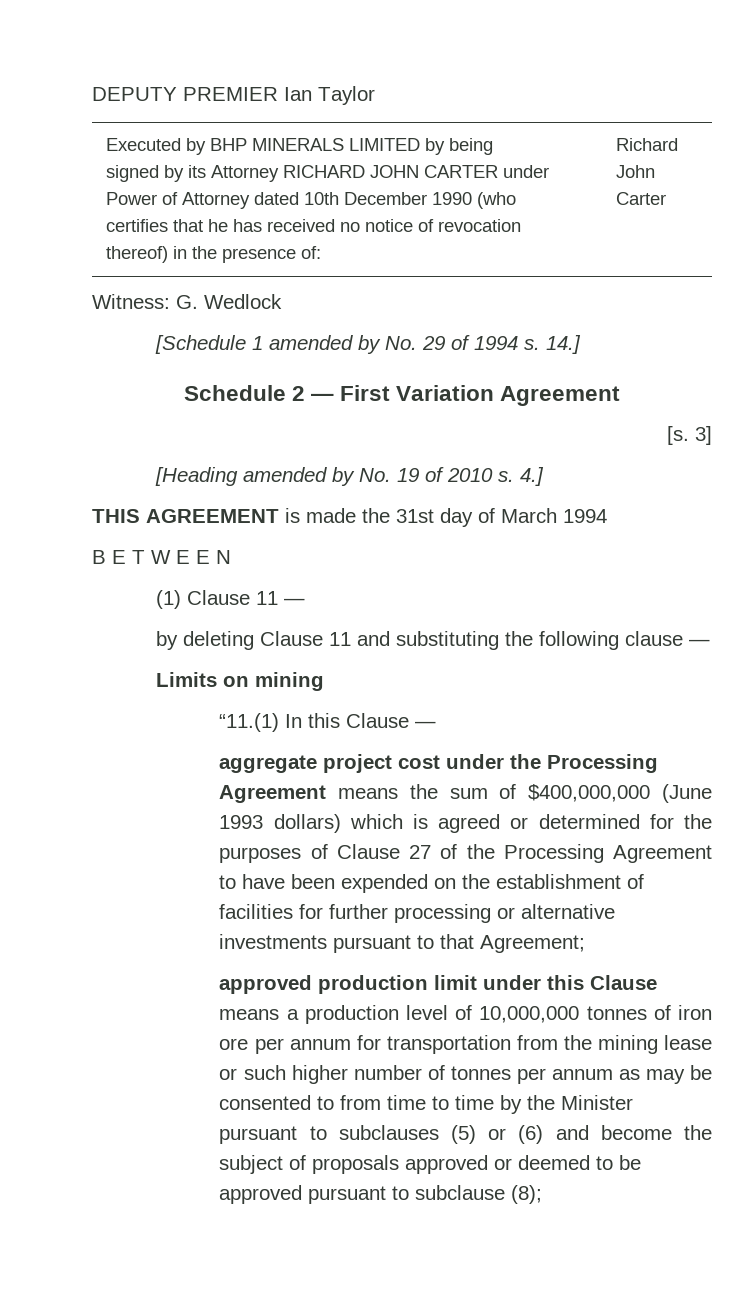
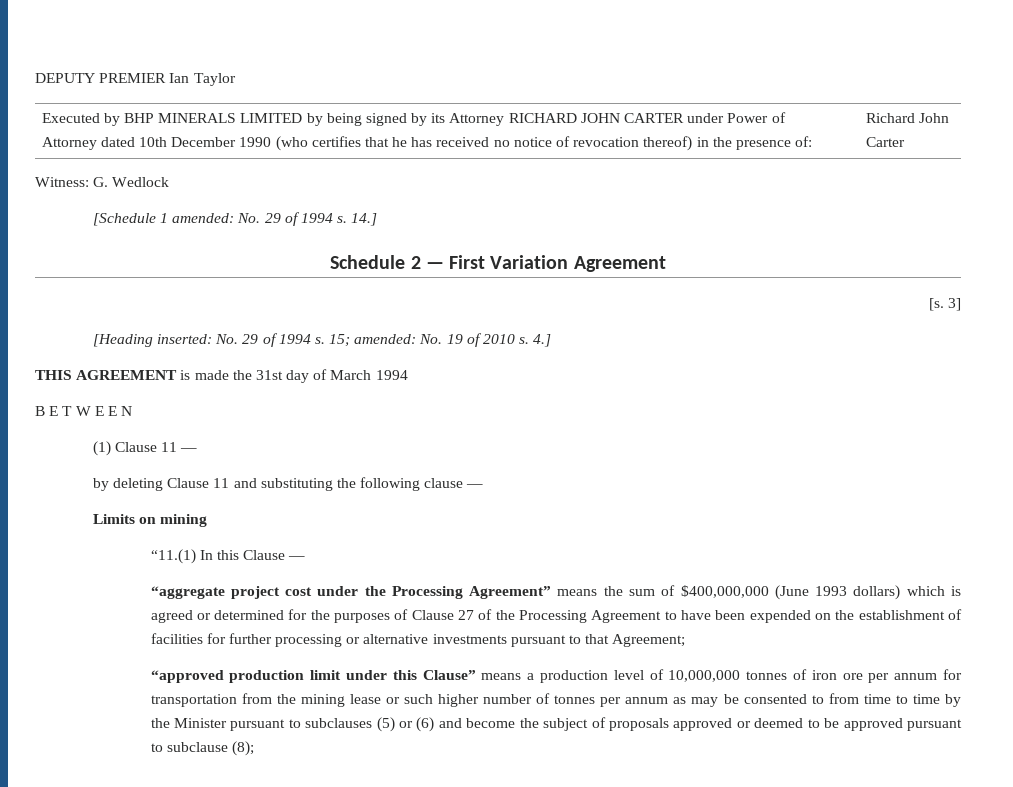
[268,335,381,354] amended by -> [172,213,235,223] amended:
[242,467,355,486] amended by -> [156,333,417,347] inserted: No. 29 of 1994 s. 15; amended:
[219,755,318,773] aggregate -> [150,586,225,599] “aggregate
[219,785,327,803] Agreement -> [469,586,552,599] Agreement”
[219,975,313,994] approved -> [150,670,224,683] “approved
[590,975,658,990] Clause -> [422,670,476,680] Clause”

